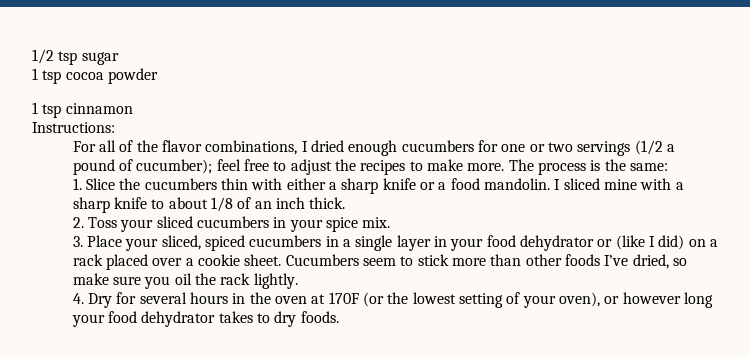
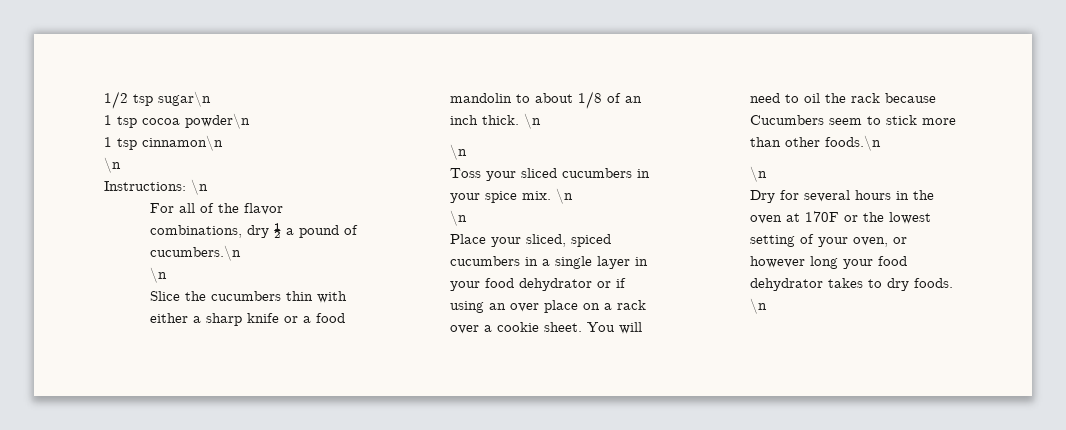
[81,52,119,65] sugar -> [158,91,211,107] sugar\n
[107,68,158,84] [32,102,133,118] powder // 1 tsp cinnamon -> [185,113,250,129] [104,135,223,151] [104,157,121,173] powder\n // 1 tsp cinnamon\n // \n
(115, 127) none -> [191,179,208,195] \n
[301,140,675,156] [72,159,668,175] [72,178,82,190] I dried enough cucumbers for one or two servings (1/2 a pound of cucumber); feel free to adjust the recipes to make more. The process is the same: // 1. -> [246,223,358,238] [149,245,241,261] [149,267,167,283] dry ½ a pound of cucumbers.\n // \n //
[484,178,684,190] [72,197,148,213] mandolin. I sliced mine with a sharp knife -> [449,93,512,103] mandolin
[72,217,84,228] // 2. -> [523,113,541,129] [449,144,467,160] \n // \n //
[72,236,83,247] // 3. -> [555,188,573,204] [449,210,467,226] \n // \n //
[615,235,685,250] (like I did) -> [615,278,626,288] [449,300,578,313] if using an over place
[106,254,149,270] placed -> (646, 305) none
(282, 260) none -> [586,322,642,334] [749,93,936,103] You will need to oil the rack because
[565,254,687,269] [72,273,298,289] [72,293,84,304] foods I’ve dried, so make sure you oil the rack lightly. // 4. -> [824,135,881,151] [749,166,767,182] foods.\n // \n //
[363,292,385,307] (or -> [843,215,858,222] or
[558,292,600,307] oven), -> [852,237,888,247] oven,
(339, 317) none -> [749,298,767,314] \n

